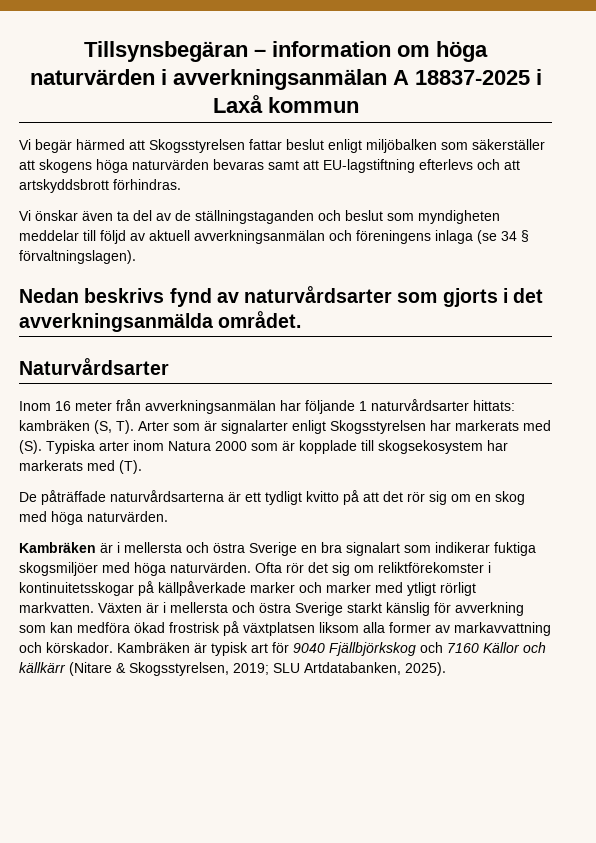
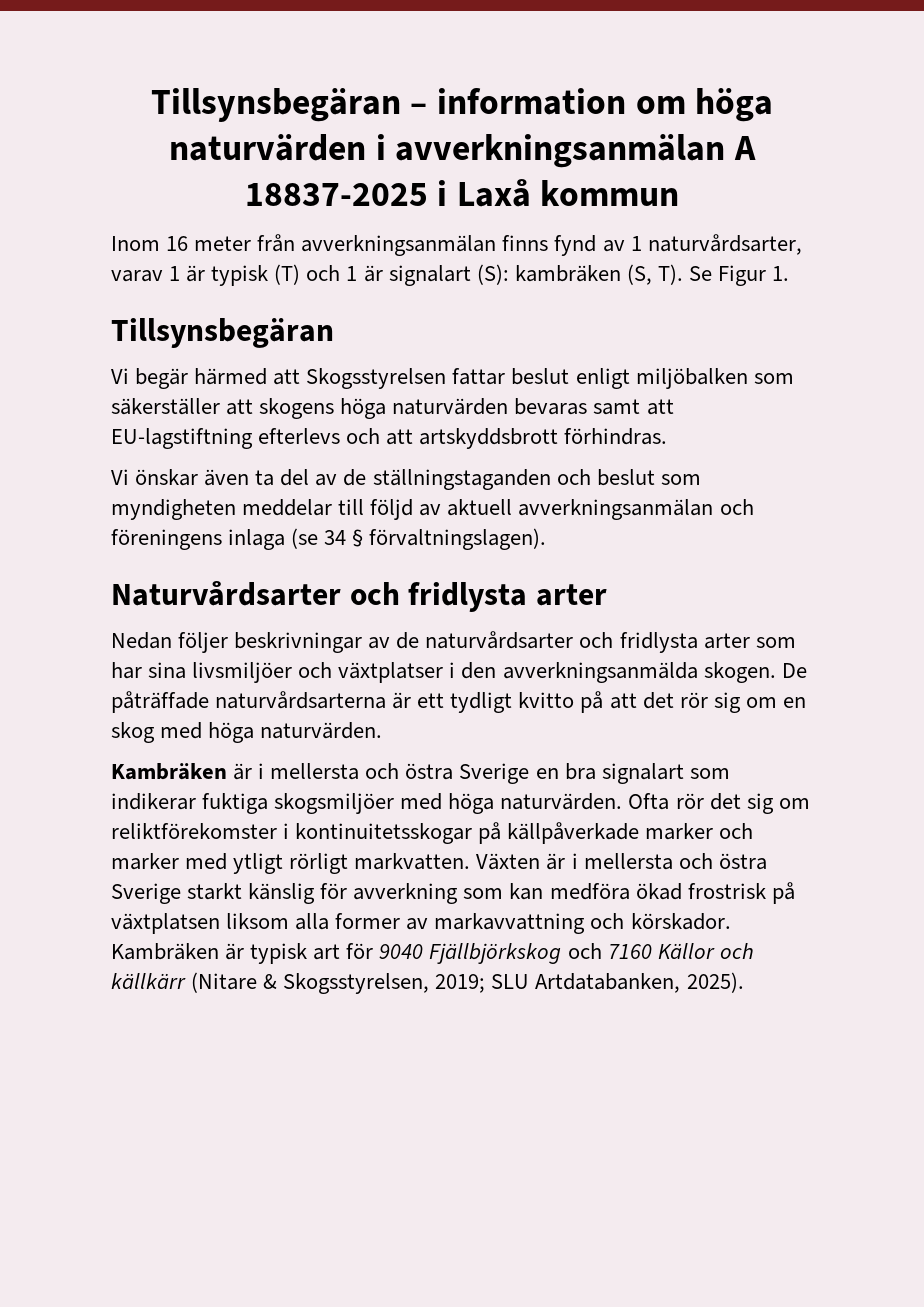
(359, 105) none -> [111,234,802,256] [111,264,790,286] [111,318,334,348] // Inom 16 meter från avverkningsanmälan finns fynd av 1 naturvårdsarter, varav 1 är typisk (T) och 1 är signalart (S): kambräken (S, T). Se Figur 1. // Tillsynsbegäran
[19,286,544,307] [19,311,302,332] [19,358,169,375] [19,399,515,414] [19,420,551,434] [19,440,508,454] [19,460,142,474] Nedan beskrivs fynd av naturvårdsarter som gjorts i det avverkningsanmälda området. // Naturvårdsarter // Inom 16 meter från avverkningsanmälan har följande 1 naturvårdsarter hittats: kambräken (S, T). Arter som är signalarter enligt Skogsstyrelsen har markerats med (S). Typiska arter inom Natura 2000 som är kopplade till skogsekosystem har markerats med (T). // -> [111,581,607,612] [111,631,796,653] [111,662,776,683] Naturvårdsarter och fridlysta arter // Nedan följer beskrivningar av de naturvårdsarter och fridlysta arter som har sina livsmiljöer och växtplatser i den avverkningsanmälda skogen.

